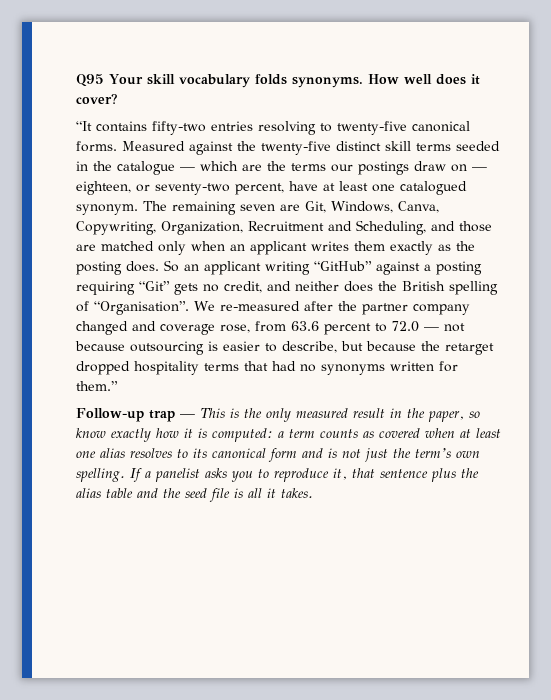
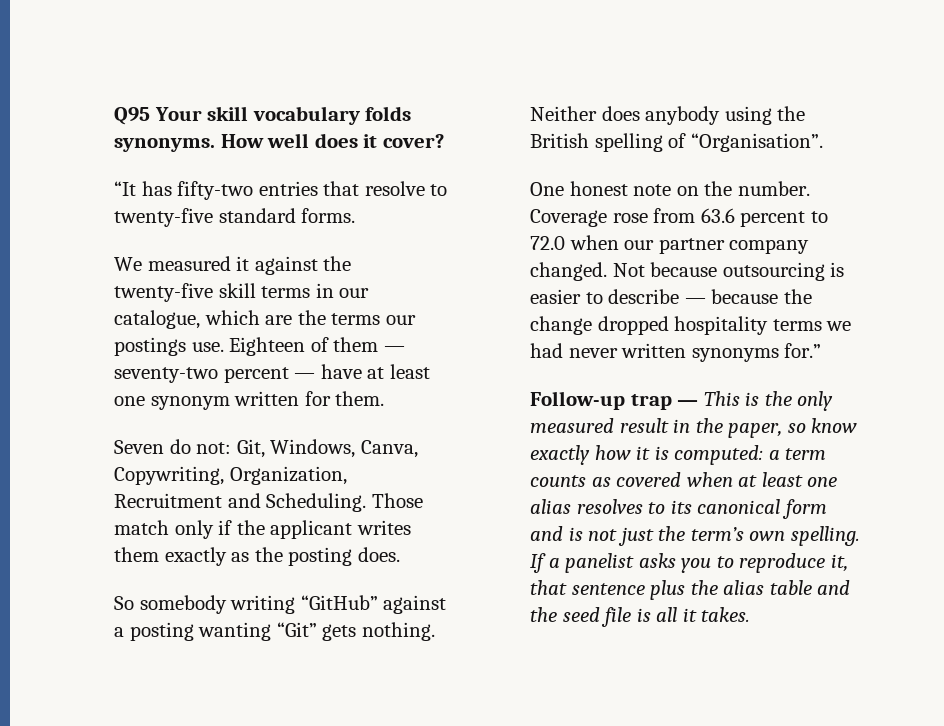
[96,121,148,132] contains -> [141,181,172,196] has
[258,121,317,135] resolving -> [323,181,425,196] that resolve
[412,121,471,132] canonical -> [218,208,296,223] standard
[122,141,186,151] Measured -> [114,256,250,271] // We measured it
[336,141,382,151] distinct -> (214, 292) none
[456,141,501,151] [76,161,196,175] seeded in the catalogue — -> [315,283,370,298] [114,310,201,329] in our catalogue,
[414,161,488,172] [76,181,468,195] [76,201,301,215] draw on — eighteen, or seventy-two percent, have at least one catalogued synonym. The remaining seven are -> [191,337,405,356] [114,364,430,383] [114,391,385,410] [114,439,232,454] use. Eighteen of them — seventy-two percent — have at least one synonym written for them. // Seven do not:
[356,220,493,235] [76,241,246,255] Scheduling, and those are matched only when an -> [266,493,423,512] [114,520,265,539] Scheduling. Those match only if the
[164,260,262,275] So an applicant -> [114,595,227,614] // So somebody
[76,281,136,295] requiring -> [198,622,272,641] wanting
[203,281,374,293] no credit, and neither does -> [361,622,435,641] [530,106,772,125] nothing. Neither does anybody using
[194,301,471,315] [76,321,251,335] We re-measured after the partner company changed and coverage rose, -> [530,181,810,196] [530,209,648,227] // One honest note on the number. Coverage rose
[424,323,466,332] — not -> [569,235,810,254] [530,262,645,281] when our partner company changed. Not
[282,341,364,353] describe, but -> [608,289,706,304] describe —
[445,343,495,355] retarget -> [530,316,593,335] change
[244,361,459,375] [76,381,119,391] that had no synonyms written for them.” -> [826,321,852,331] [530,343,822,362] we had never written synonyms for.”

